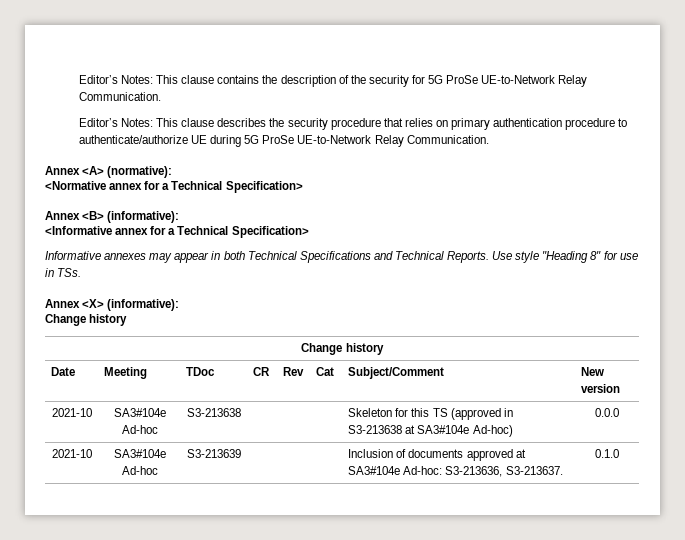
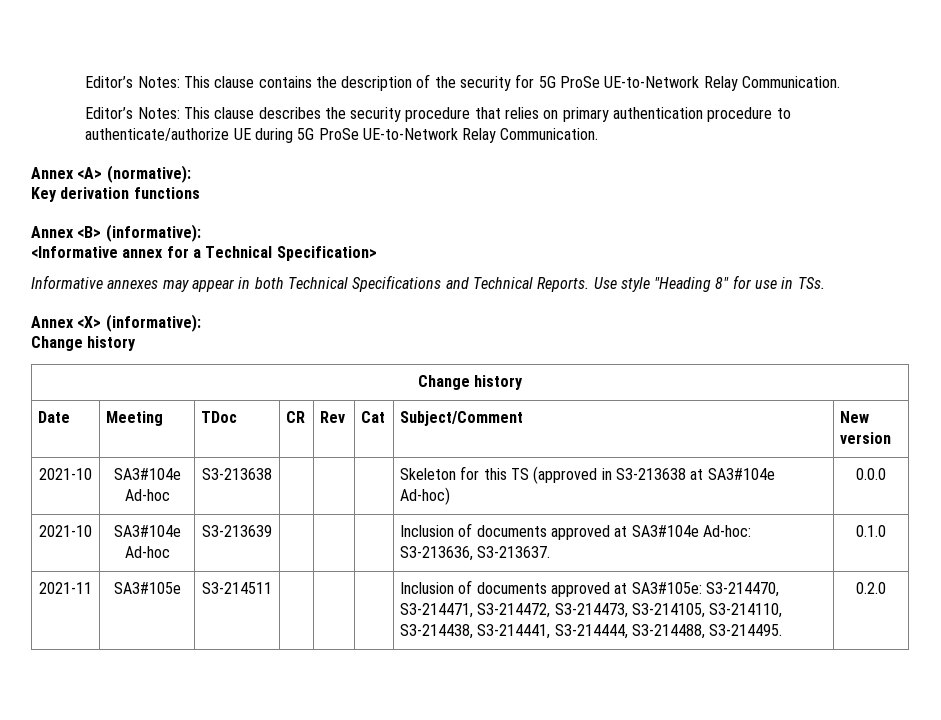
[45,181,303,193] <Normative annex for a Technical Specification> -> [31,187,200,202] Key derivation functions
(619, 453) none -> [39,582,92,594] [113,582,181,594] [202,582,272,594] [400,580,780,597] [400,603,783,618] [400,624,783,639] [856,582,886,594] // 2021-11 | SA3#105e | S3-214511 | | | | Inclusion of documents approved at SA3#105e: S3-214470, S3-214471, S3-214472, S3-214473, S3-214105, S3-214110, S3-214438, S3-214441, S3-214444, S3-214488, S3-214495. | 0.2.0

